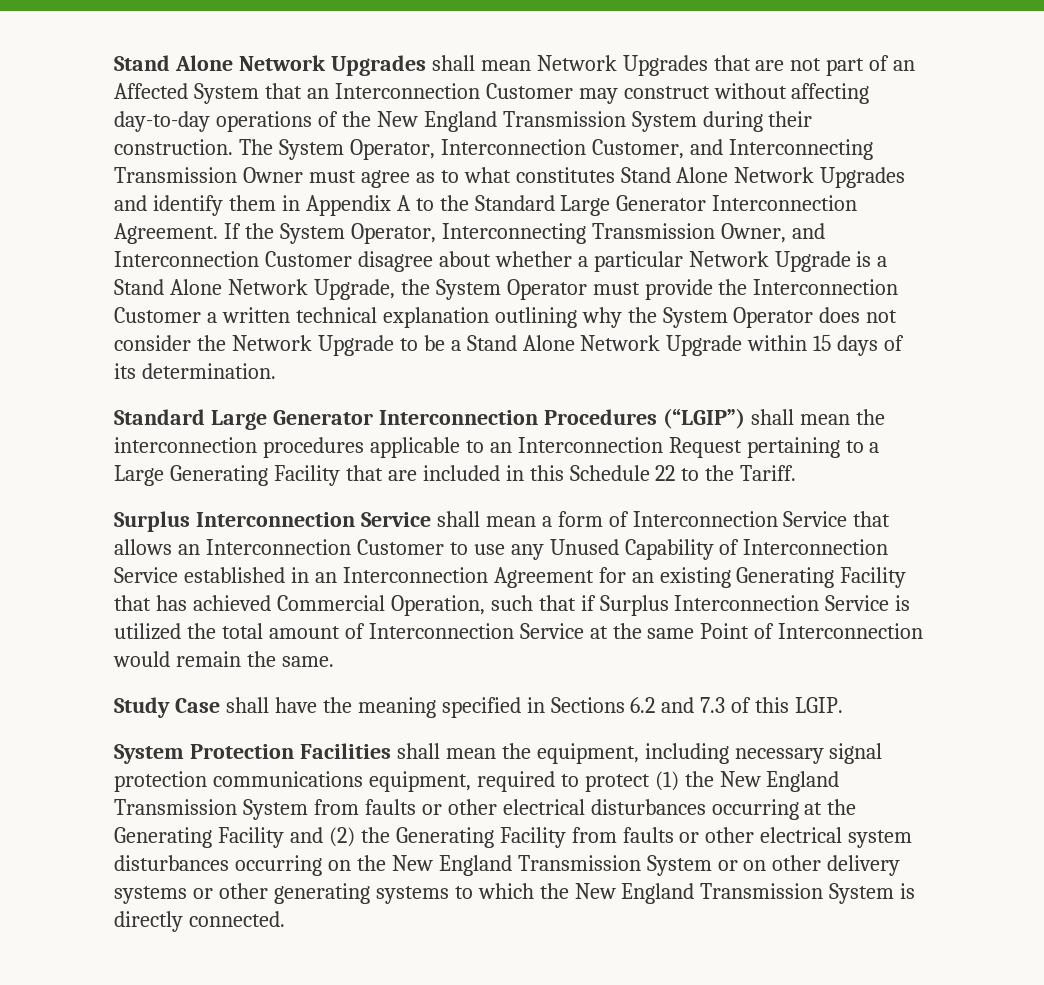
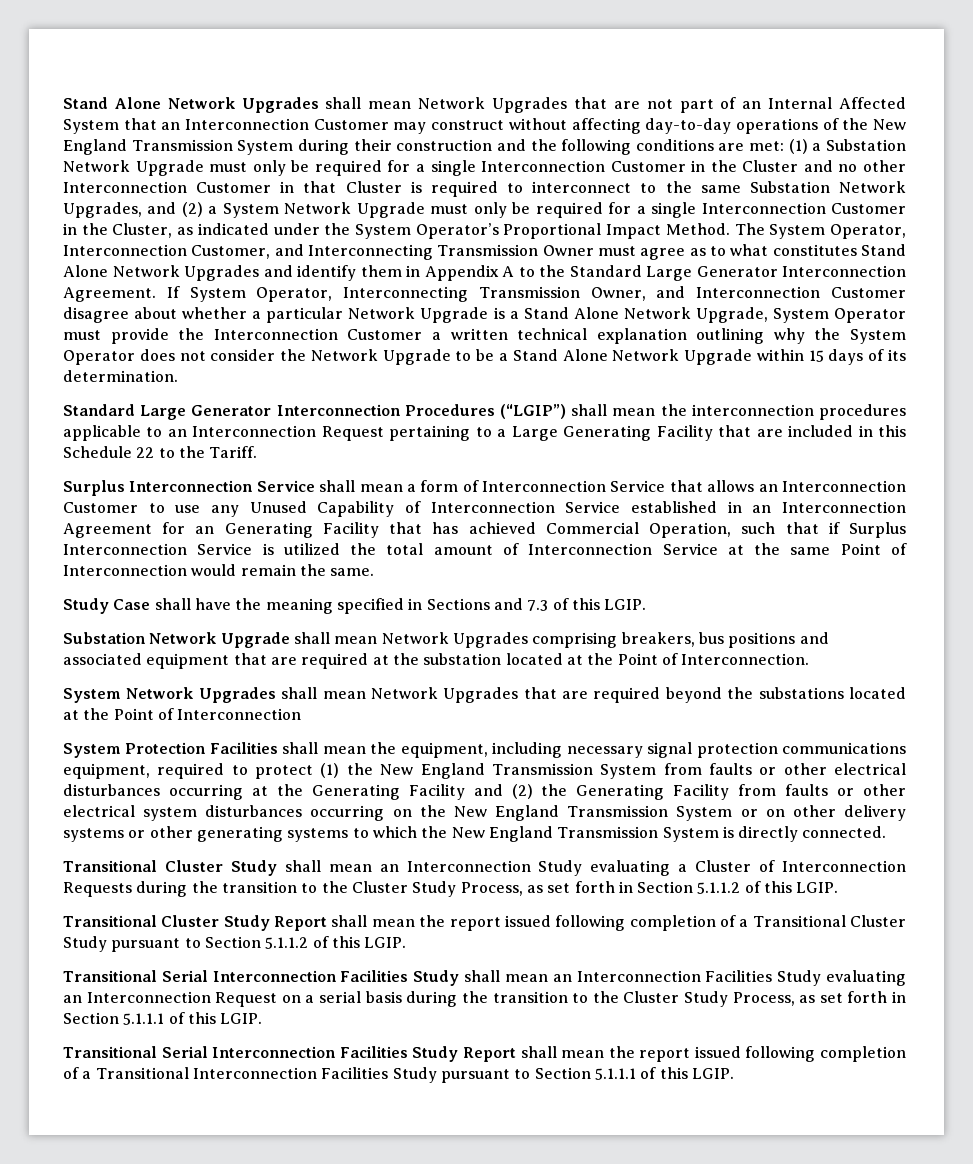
(916, 65) none -> [768,97,833,109] Internal
[114,139,233,155] construction. -> [396,139,906,155] [63,160,906,176] [63,181,906,197] [63,202,907,218] [63,223,730,239] construction and the following conditions are met: (1) a Substation Network Upgrade must only be required for a single Interconnection Customer in the Cluster and no other Interconnection Customer in that Cluster is required to interconnect to the same Substation Network Upgrades, and (2) a System Network Upgrade must only be required for a single Interconnection Customer in the Cluster, as indicated under the System Operator’s Proportional Impact Method.
[244,223,274,239] the -> (180, 292) none
[400,279,430,295] the -> (768, 315) none
[659,567,731,588] existing -> (215, 530) none
[630,697,656,713] 6.2 -> (490, 604) none
(844, 705) none -> [63,632,829,648] [63,653,810,669] [63,687,906,703] [63,708,302,720] // Substation Network Upgrade shall mean Network Upgrades comprising breakers, bus positions and associated equipment that are required at the substation located at the Point of Interconnection. // System Network Upgrades shall mean Network Upgrades that are required beyond the substations located at the Point of Interconnection
(285, 919) none -> [63,860,906,876] [63,881,839,897] [63,915,906,931] [63,936,407,952] [63,970,906,986] [63,991,906,1007] [63,1012,263,1025] [63,1046,906,1062] [63,1067,734,1083] // Transitional Cluster Study shall mean an Interconnection Study evaluating a Cluster of Interconnection Requests during the transition to the Cluster Study Process, as set forth in Section 5.1.1.2 of this LGIP. // Transitional Cluster Study Report shall mean the report issued following completion of a Transitional Cluster Study pursuant to Section 5.1.1.2 of this LGIP. // Transitional Serial Interconnection Facilities Study shall mean an Interconnection Facilities Study evaluating an Interconnection Request on a serial basis during the transition to the Cluster Study Process, as set forth in Section 5.1.1.1 of this LGIP. // Transitional Serial Interconnection Facilities Study Report shall mean the report issued following completion of a Transitional Interconnection Facilities Study pursuant to Section 5.1.1.1 of this LGIP.

